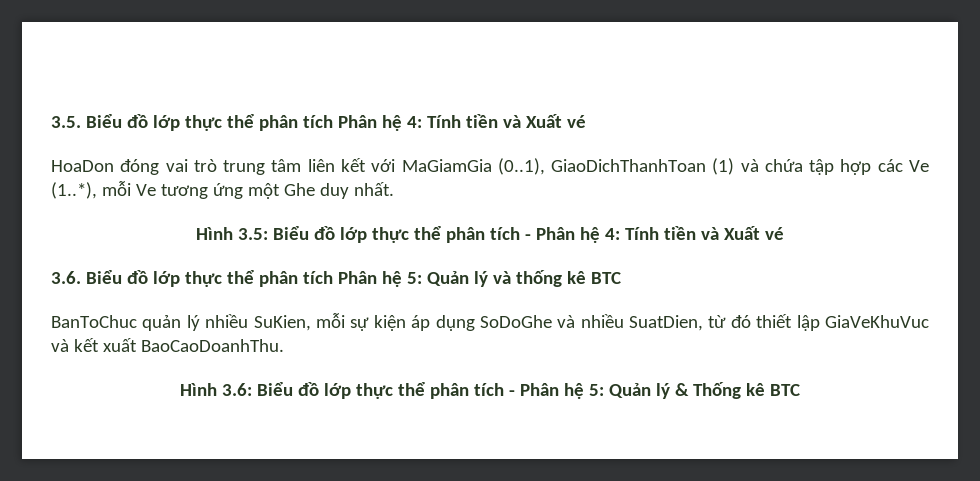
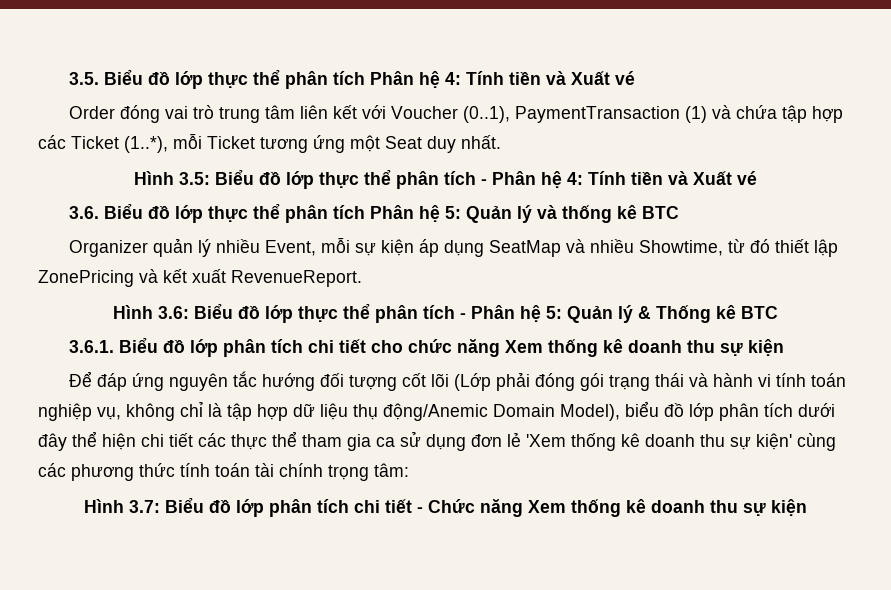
[51,160,114,172] HoaDon -> [68,106,115,119] Order
[401,158,707,175] MaGiamGia (0..1), GiaoDichThanhToan -> [390,106,680,123] Voucher (0..1), PaymentTransaction
[909,160,930,172] Ve -> [71,136,119,149] Ticket
[135,184,156,196] Ve -> [207,136,255,149] Ticket
[283,183,315,196] Ghe -> [385,136,422,149] Seat
[51,315,137,328] BanToChuc -> [68,240,148,257] Organizer
[253,315,311,331] SuKien, -> [264,240,316,256] Event,
[479,315,552,328] SoDoGhe -> [488,240,561,257] SeatMap
[629,315,704,331] SuatDien, -> [638,240,723,256] Showtime,
[825,315,930,328] GiaVeKhuVuc -> [38,270,134,287] ZonePricing
[140,339,284,352] BaoCaoDoanhThu. -> [231,270,362,287] RevenueReport.
(800, 390) none -> [68,338,784,357] [68,371,846,391] [38,401,835,421] [38,431,836,451] [38,463,409,481] [84,498,807,517] // 3.6.1. Biểu đồ lớp phân tích chi tiết cho chức năng Xem thống kê doanh thu sự kiện // Để đáp ứng nguyên tắc hướng đối tượng cốt lõi (Lớp phải đóng gói trạng thái và hành vi tính toán nghiệp vụ, không chỉ là tập hợp dữ liệu thụ động/Anemic Domain Model), biểu đồ lớp phân tích dưới đây thể hiện chi tiết các thực thể tham gia ca sử dụng đơn lẻ 'Xem thống kê doanh thu sự kiện' cùng các phương thức tính toán tài chính trọng tâm: // Hình 3.7: Biểu đồ lớp phân tích chi tiết - Chức năng Xem thống kê doanh thu sự kiện

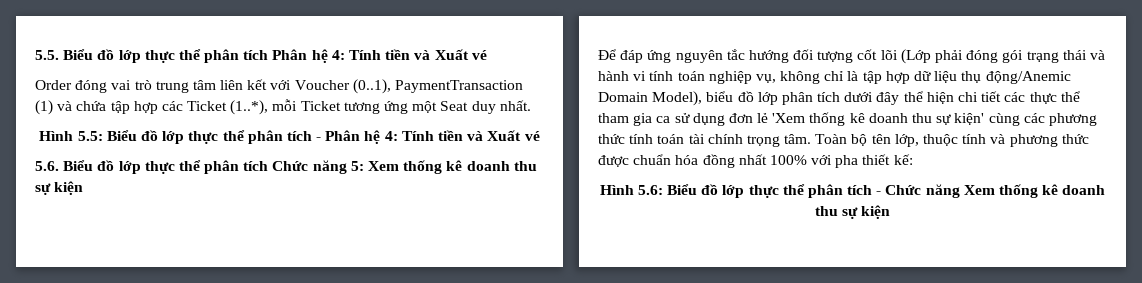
[68,72,99,85] 3.5. -> [35,50,59,60] 5.5.
[179,172,210,185] 3.5: -> [77,131,103,141] 5.5:
[68,204,679,223] [68,237,838,257] [38,269,362,287] [113,304,778,323] [68,338,500,357] 3.6. Biểu đồ lớp thực thể phân tích Phân hệ 5: Quản lý và thống kê BTC // Organizer quản lý nhiều Event, mỗi sự kiện áp dụng SeatMap và nhiều Showtime, từ đó thiết lập ZonePricing và kết xuất RevenueReport. // Hình 3.6: Biểu đồ lớp thực thể phân tích - Phân hệ 5: Quản lý & Thống kê BTC // 3.6.1. Biểu đồ lớp phân tích chi tiết cho chức năng -> [35,160,364,174] 5.6. Biểu đồ lớp thực thể phân tích Chức năng 5:
[374,463,409,477] [84,498,412,517] tâm: // Hình 3.7: Biểu đồ lớp phân tích chi tiết -> [784,134,1089,147] [598,154,913,168] [599,184,873,198] tâm. Toàn bộ tên lớp, thuộc tính và phương thức được chuẩn hóa đồng nhất 100% với pha thiết kế: // Hình 5.6: Biểu đồ lớp thực thể phân tích

